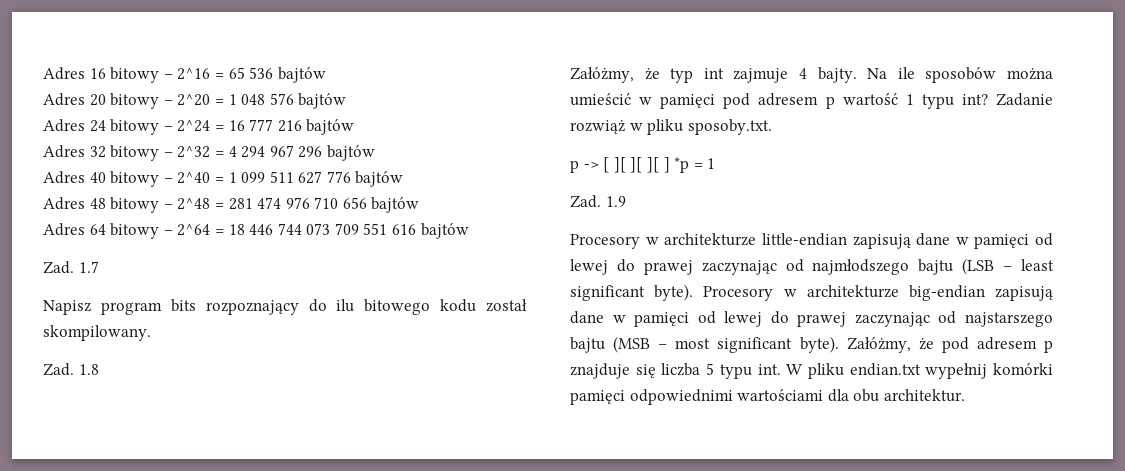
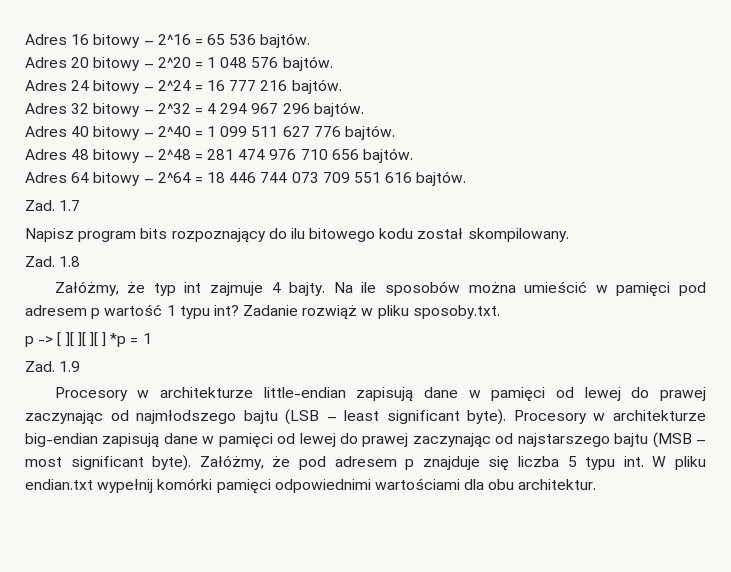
[277,67,326,83] bajtów -> [260,33,311,48] bajtów.
[298,93,347,109] bajtów -> [282,56,333,71] bajtów.
[306,119,355,135] bajtów -> [291,79,342,94] bajtów.
[326,145,375,161] bajtów -> [313,102,364,117] bajtów.
[355,171,404,187] bajtów -> [345,125,396,140] bajtów.
[371,197,420,213] bajtów -> [363,148,414,163] bajtów.
[420,223,469,239] bajtów -> [416,171,467,186] bajtów.

